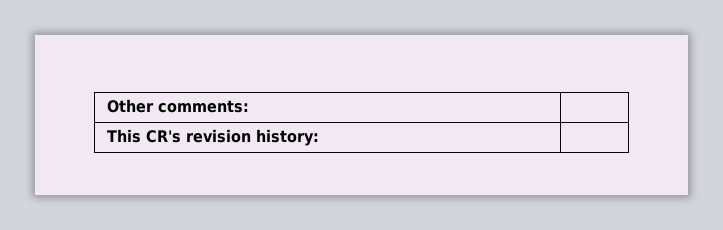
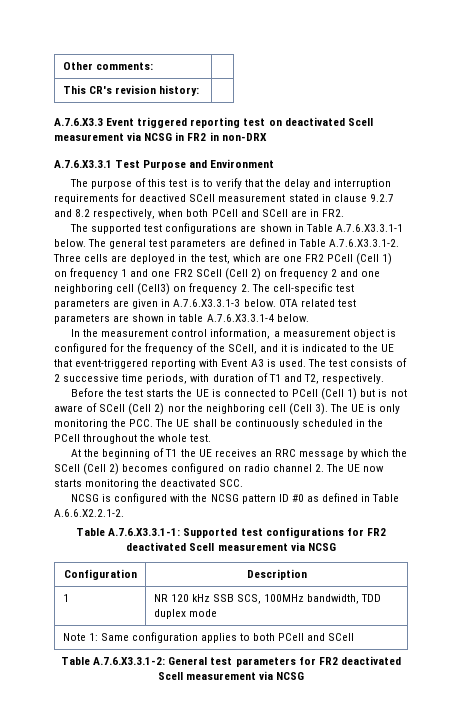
(320, 137) none -> [54,117,373,128] [54,132,267,141] [54,159,275,170] [70,178,392,189] [54,193,394,204] [54,209,345,219] [70,223,403,234] [54,238,399,249] [53,253,393,265] [54,268,381,280] [54,283,354,295] [54,299,356,309] [54,314,309,324] [71,328,396,339] [54,343,395,354] [54,358,408,369] [54,373,385,384] [71,388,407,400] [54,403,401,415] [54,419,384,429] [54,434,212,444] [71,448,408,459] [54,463,385,475] [54,479,244,489] [71,493,400,504] [54,509,124,517] [76,527,386,538] [126,542,336,551] [63,569,137,580] [246,569,307,580] [62,594,69,602] [153,594,382,604] [153,609,217,619] [62,632,355,643] [61,656,401,667] [157,671,305,680] // A.7.6.X3.3 Event triggered reporting test on deactivated Scell measurement via NCSG in FR2 in non-DRX // A.7.6.X3.3.1 Test Purpose and Environment // The purpose of this test is to verify that the delay and interruption requirements for deactived SCell measurement stated in clause 9.2.7 and 8.2 respectively, when both PCell and SCell are in FR2. // The supported test configurations are shown in Table A.7.6.X3.3.1-1 below. The general test parameters are defined in Table A.7.6.X3.3.1-2. Three cells are deployed in the test, which are one FR2 PCell (Cell 1) on frequency 1 and one FR2 SCell (Cell 2) on frequency 2 and one neighboring cell (Cell3) on frequency 2. The cell-specific test parameters are given in A.7.6.X3.3.1-3 below. OTA related test parameters are shown in table A.7.6.X3.3.1-4 below. // In the measurement control information, a measurement object is configured for the frequency of the SCell, and it is indicated to the UE that event-triggered reporting with Event A3 is used. The test consists of 2 successive time periods, with duration of T1 and T2, respectively. // Before the test starts the UE is connected to PCell (Cell 1) but is not aware of SCell (Cell 2) nor the neighboring cell (Cell 3). The UE is only monitoring the PCC. The UE shall be continuously scheduled in the PCell throughout the whole test. // At the beginning of T1 the UE receives an RRC message by which the SCell (Cell 2) becomes configured on radio channel 2. The UE now starts monitoring the deactivated SCC. // NCSG is configured with the NCSG pattern ID #0 as defined in Table A.6.6.X2.2.1-2. // Table A.7.6.X3.3.1-1: Supported test configurations for FR2 deactivated Scell measurement via NCSG // Configuration | Description // 1 | NR 120 kHz SSB SCS, 100MHz bandwidth, TDD duplex mode // Note 1: Same configuration applies to both PCell and SCell // Table A.7.6.X3.3.1-2: General test parameters for FR2 deactivated Scell measurement via NCSG

